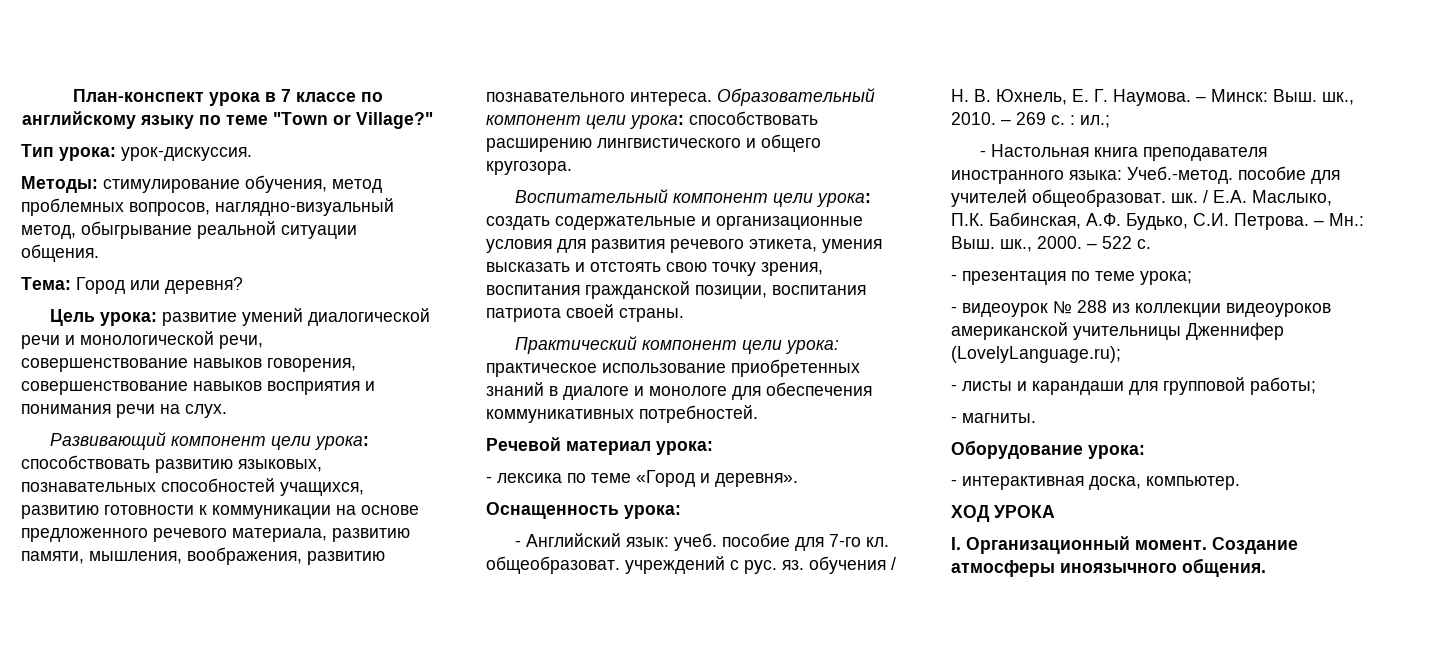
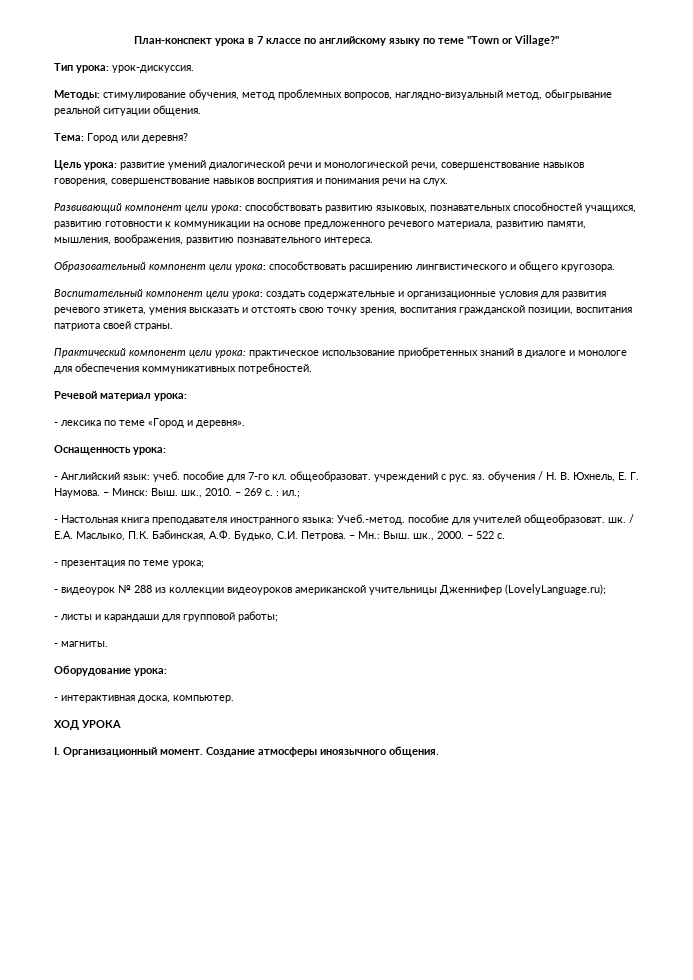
(712, 99) none -> (373, 241) //

